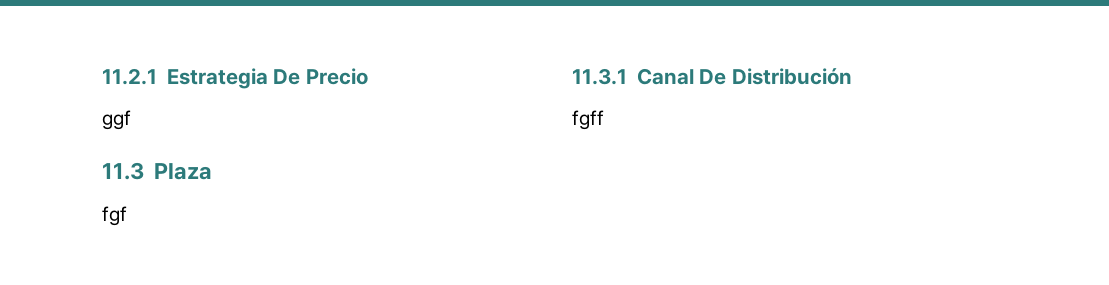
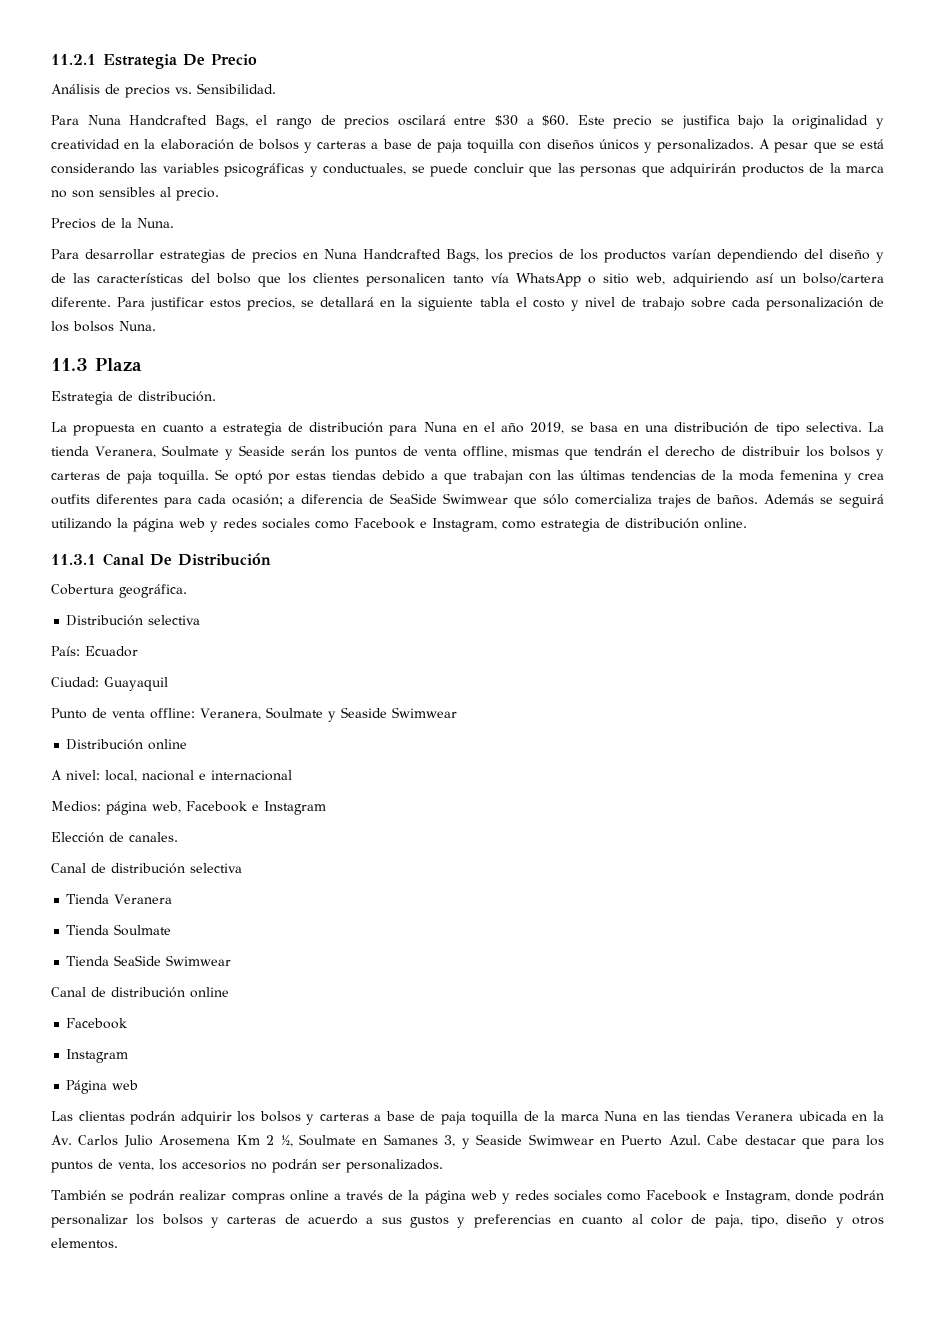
[102,110,131,130] [102,162,212,180] [102,206,127,226] [572,68,853,85] [572,110,604,130] ggf // 11.3 Plaza // fgf // 11.3.1 Canal De Distribución // fgff -> [51,83,276,98] [51,115,885,129] [51,139,884,153] [51,163,885,177] [51,187,219,201] [51,218,174,229] [51,249,885,263] [51,273,884,287] [51,297,884,311] [51,321,156,332] [51,358,142,371] [51,391,216,405] [51,422,884,436] [51,445,884,460] [51,469,884,484] [51,493,885,508] [51,518,747,532] [51,553,271,566] [51,584,187,598] [66,615,201,626] [51,646,138,657] [51,677,168,691] [51,707,457,722] [66,739,188,750] [51,770,292,782] [51,801,326,815] [51,832,178,843] [51,863,242,874] [66,894,173,904] [66,924,172,936] [66,955,232,966] [51,987,229,998] [66,1018,128,1029] [66,1049,129,1063] [66,1080,139,1094] [51,1111,885,1125] [51,1134,884,1149] [51,1159,443,1173] [51,1190,885,1204] [51,1214,885,1228] [51,1238,118,1249] Análisis de precios vs. Sensibilidad. // Para Nuna Handcrafted Bags, el rango de precios oscilará entre $30 a $60. Este precio se justifica bajo la originalidad y creatividad en la elaboración de bolsos y carteras a base de paja toquilla con diseños únicos y personalizados. A pesar que se está considerando las variables psicográficas y conductuales, se puede concluir que las personas que adquirirán productos de la marca no son sensibles al precio. // Precios de la Nuna. // Para desarrollar estrategias de precios en Nuna Handcrafted Bags, los precios de los productos varían dependiendo del diseño y de las características del bolso que los clientes personalicen tanto vía WhatsApp o sitio web, adquiriendo así un bolso/cartera diferente. Para justificar estos precios, se detallará en la siguiente tabla el costo y nivel de trabajo sobre cada personalización de los bolsos Nuna. // 11.3 Plaza // Estrategia de distribución. // La propuesta en cuanto a estrategia de distribución para Nuna en el año 2019, se basa en una distribución de tipo selectiva. La tienda Veranera, Soulmate y Seaside serán los puntos de venta offline, mismas que tendrán el derecho de distribuir los bolsos y carteras de paja toquilla. Se optó por estas tiendas debido a que trabajan con las últimas tendencias de la moda femenina y crea outfits diferentes para cada ocasión; a diferencia de SeaSide Swimwear que sólo comercializa trajes de baños. Además se seguirá utilizando la página web y redes sociales como Facebook e Instagram, como estrategia de distribución online. // 11.3.1 Canal De Distribución // Cobertura geográfica. // Distribución selectiva // País: Ecuador // Ciudad: Guayaquil // Punto de venta offline: Veranera, Soulmate y Seaside Swimwear // Distribución online // A nivel: local, nacional e internacional // Medios: página web, Facebook e Instagram // Elección de canales. // Canal de distribución selectiva // Tienda Veranera // Tienda Soulmate // Tienda SeaSide Swimwear // Canal de distribución online // Facebook // Instagram // Página web // Las clientas podrán adquirir los bolsos y carteras a base de paja toquilla de la marca Nuna en las tiendas Veranera ubicada en la Av. Carlos Julio Arosemena Km 2 ½, Soulmate en Samanes 3, y Seaside Swimwear en Puerto Azul. Cabe destacar que para los puntos de venta, los accesorios no podrán ser personalizados. // También se podrán realizar compras online a través de la página web y redes sociales como Facebook e Instagram, donde podrán personalizar los bolsos y carteras de acuerdo a sus gustos y preferencias en cuanto al color de paja, tipo, diseño y otros elementos.

